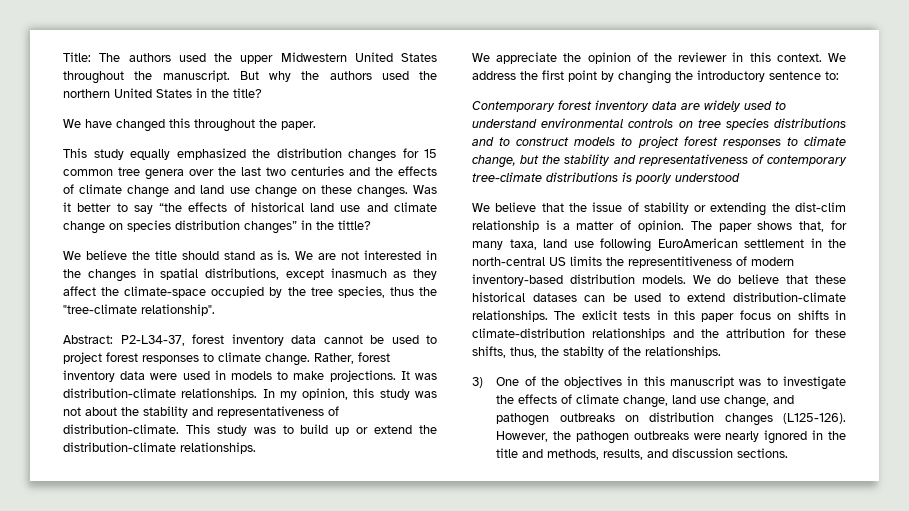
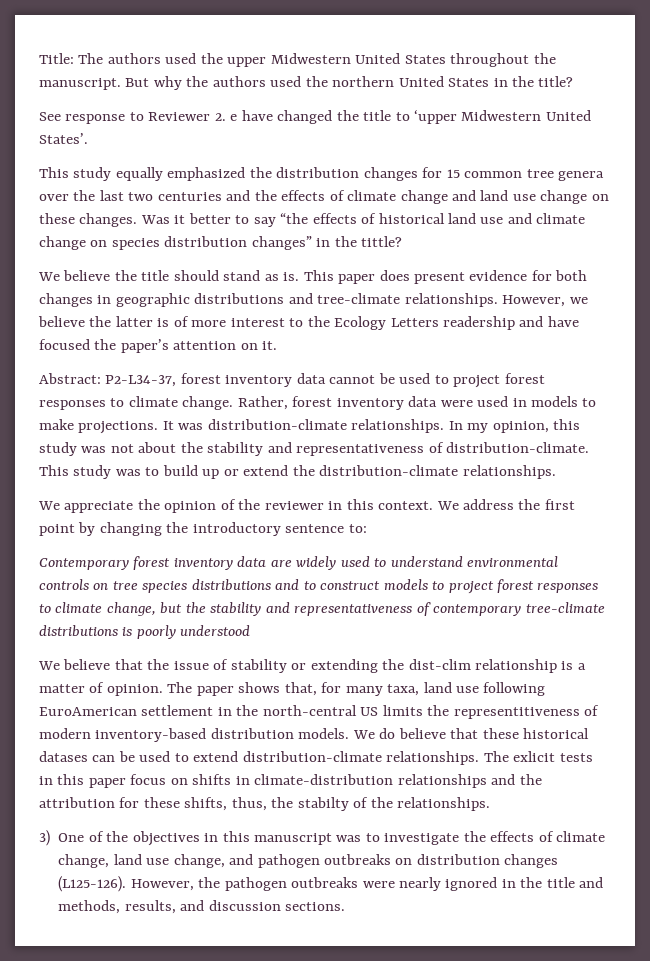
[63,118,316,132] We have changed this throughout the paper. -> [39,110,591,124] [39,133,88,144] See response to Reviewer 2. e have changed the title to ‘upper Midwestern United States’.
[295,250,438,260] [63,268,437,282] [63,286,437,298] [63,304,215,316] We are not interested in the changes in spatial distributions, except inasmuch as they affect the climate-space occupied by the tree species, thus the "tree-climate relationship". -> [303,270,588,284] [39,293,588,307] [38,316,579,330] [39,339,278,353] This paper does present evidence for both changes in geographic distributions and tree-climate relationships. However, we believe the latter is of more interest to the Ecology Letters readership and have focused the paper’s attention on it.

